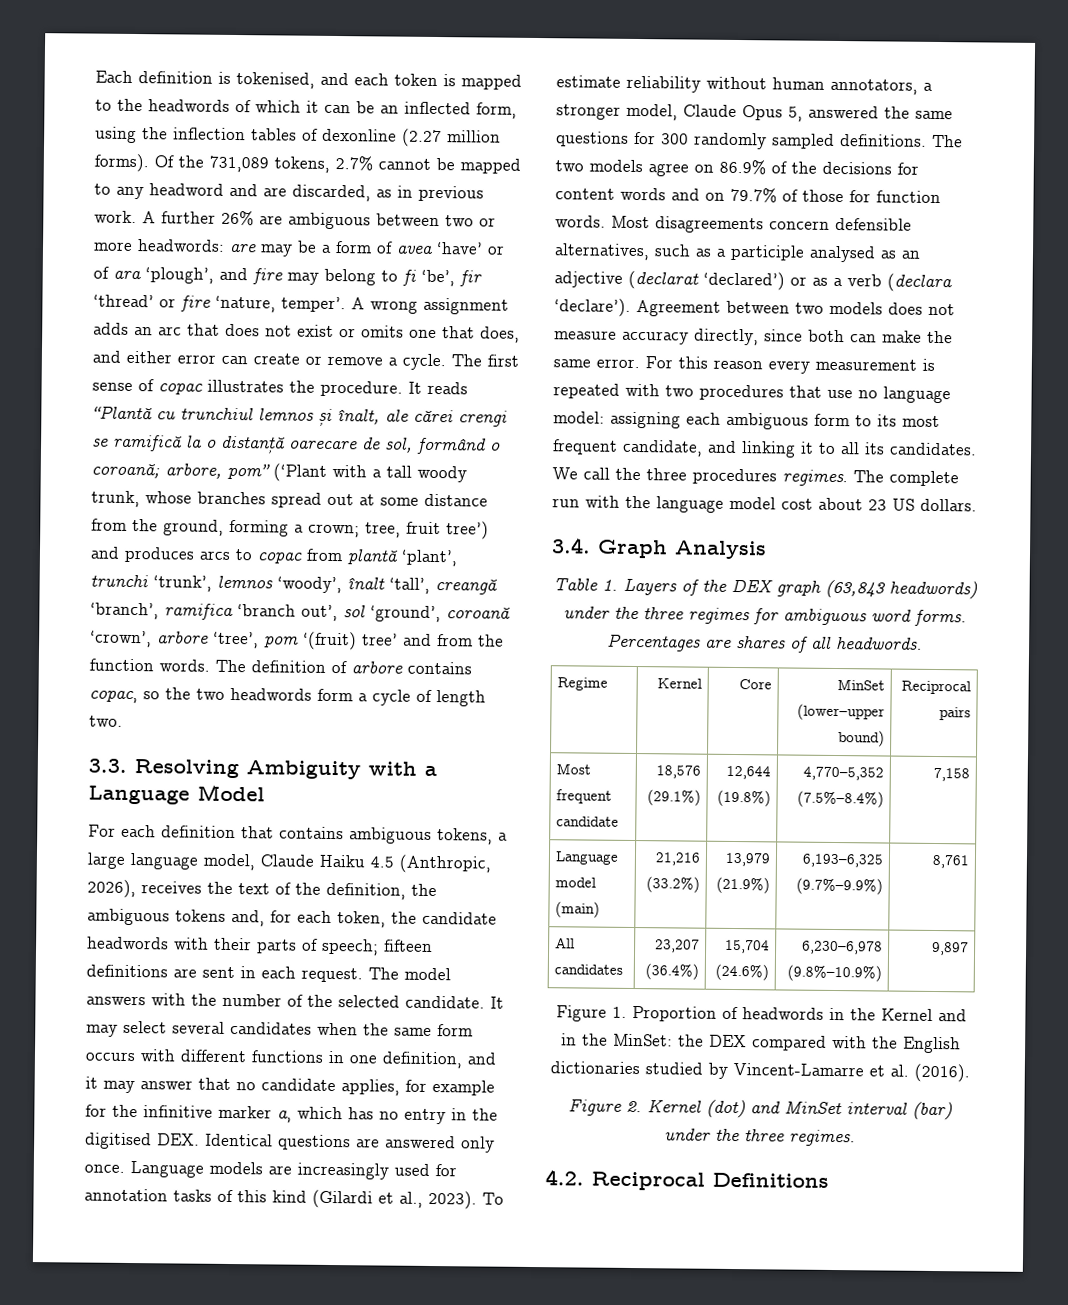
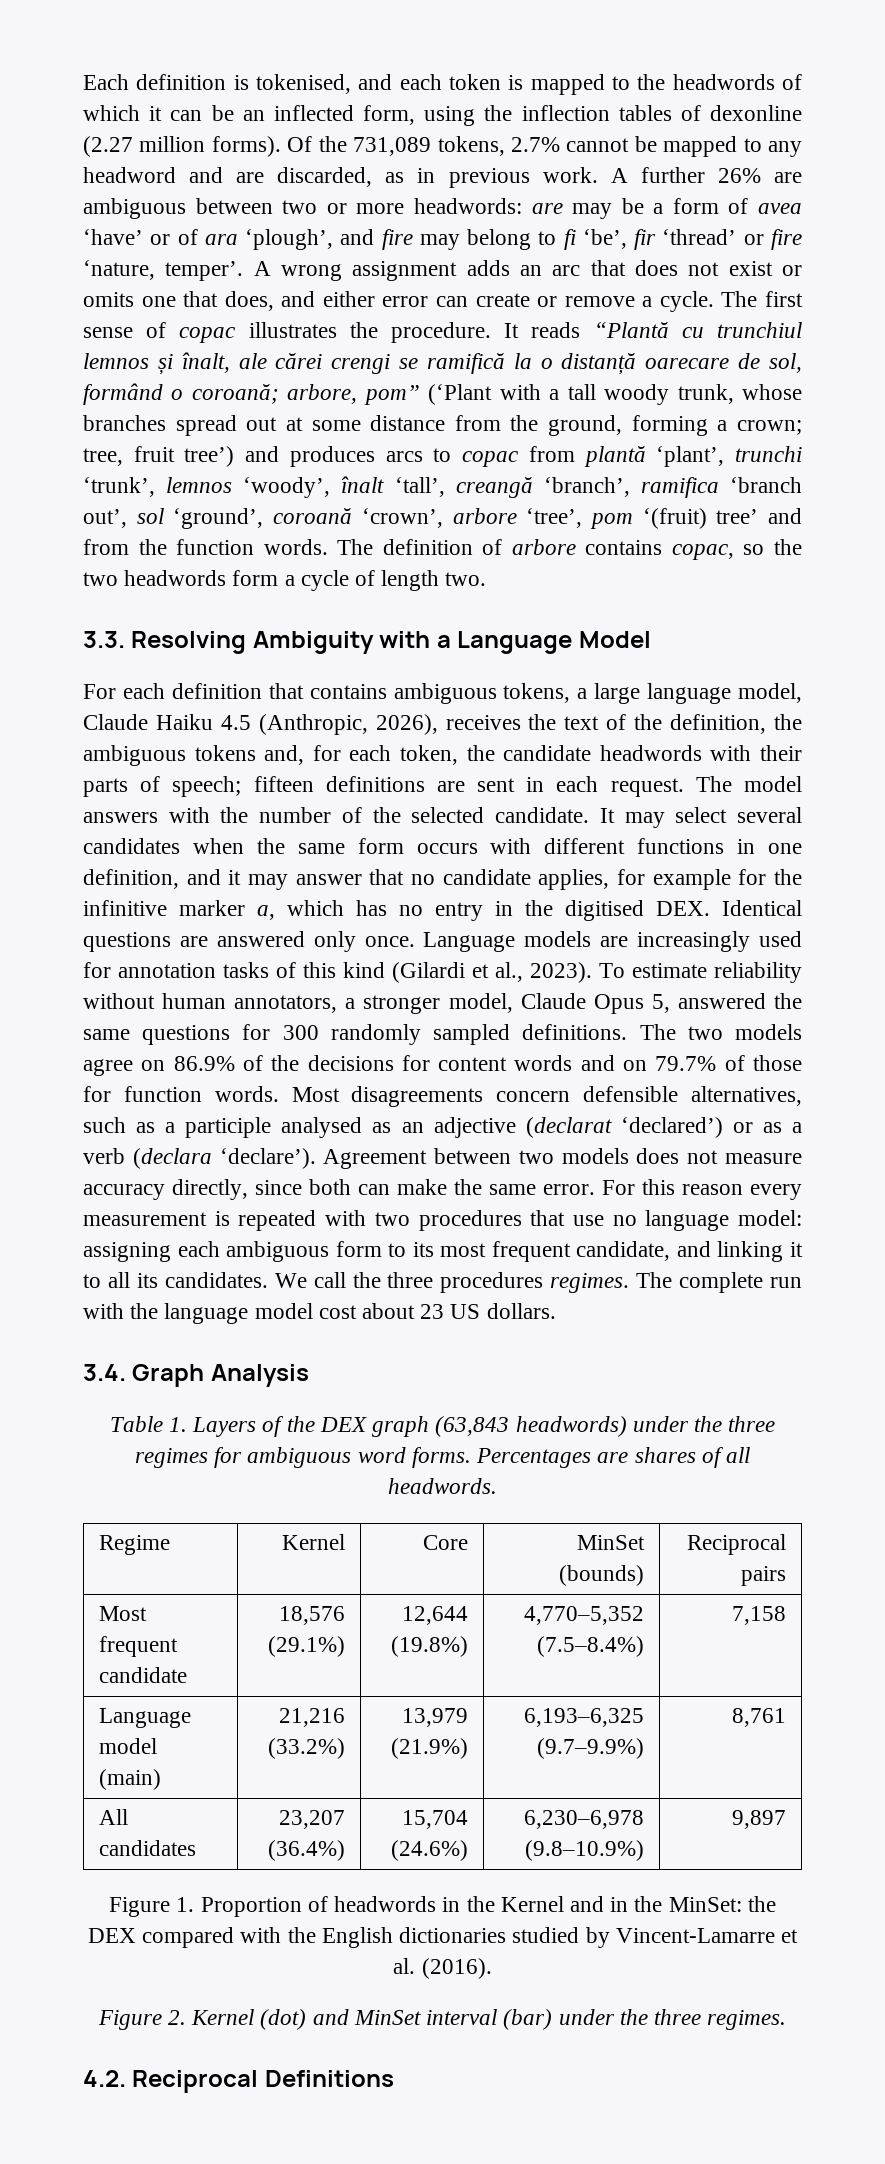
[796,703,885,721] [837,730,885,747] (lower–upper bound) -> [559,1565,645,1586] (bounds)
[796,790,884,808] (7.5%–8.4%) -> [537,1636,645,1657] (7.5–8.4%)
[795,877,883,895] (9.7%–9.9%) -> [537,1738,645,1759] (9.7–9.9%)
[786,964,882,982] (9.8%–10.9%) -> [525,1840,645,1861] (9.8–10.9%)

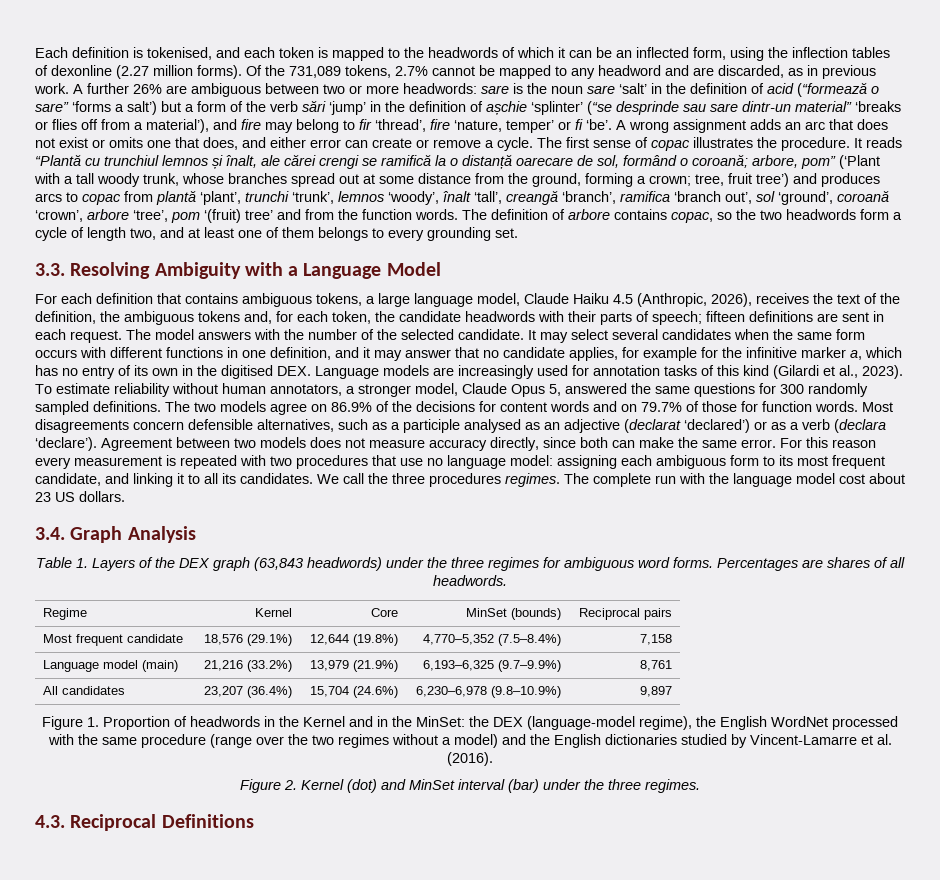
[531,198,803,219] [83,229,334,250] are may be a form of avea ‘have’ or of ara ‘plough’, -> [481,82,879,97] [35,100,901,115] [35,119,209,133] sare is the noun sare ‘salt’ in the definition of acid (“formează o sare” ‘forms a salt’) but a form of the verb sări ‘jump’ in the definition of așchie ‘splinter’ (“se desprinde sau sare dintr-un material” ‘breaks or flies off from a material’),
[563,229,802,250] [83,260,244,281] fi ‘be’, fir ‘thread’ or fire ‘nature, temper’. -> [359,119,612,133] fir ‘thread’, fire ‘nature, temper’ or fi ‘be’.
[445,572,487,586] two. -> [130,227,518,241] two, and at least one of them belongs to every grounding set.
(483, 911) none -> [118,365,178,376] of its own
[722,900,802,916] [83,931,415,952] Identical questions are answered only once. -> (311, 371) none
[142,1927,282,1948] compared with -> [527,716,898,730] [47,734,526,748] (language-model regime), the English WordNet processed with the same procedure (range over the two regimes without a model) and
[83,2070,126,2087] 4.2. -> [35,815,65,828] 4.3.

